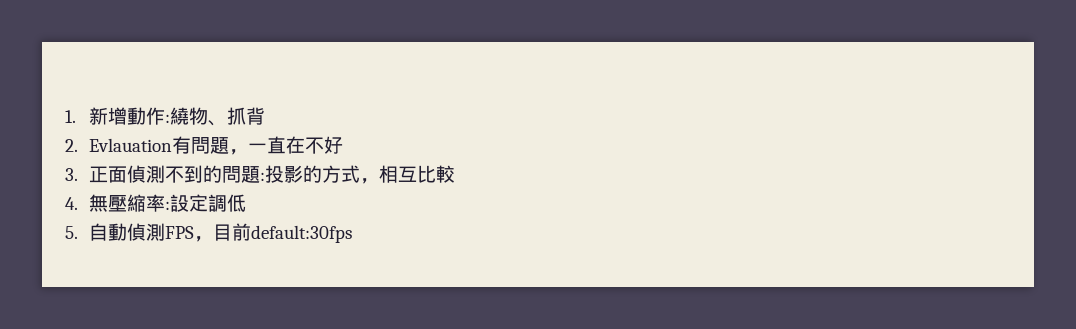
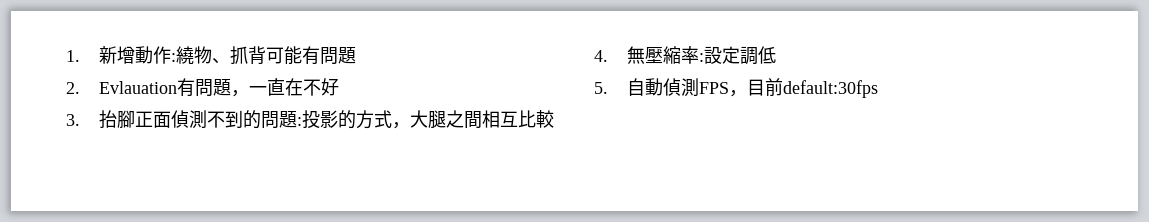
(266, 116) none -> [265,46,356,65] 可能有問題
(78, 174) none -> [98,110,135,129] 抬腳
(380, 181) none -> [409,110,482,129] 大腿之間

